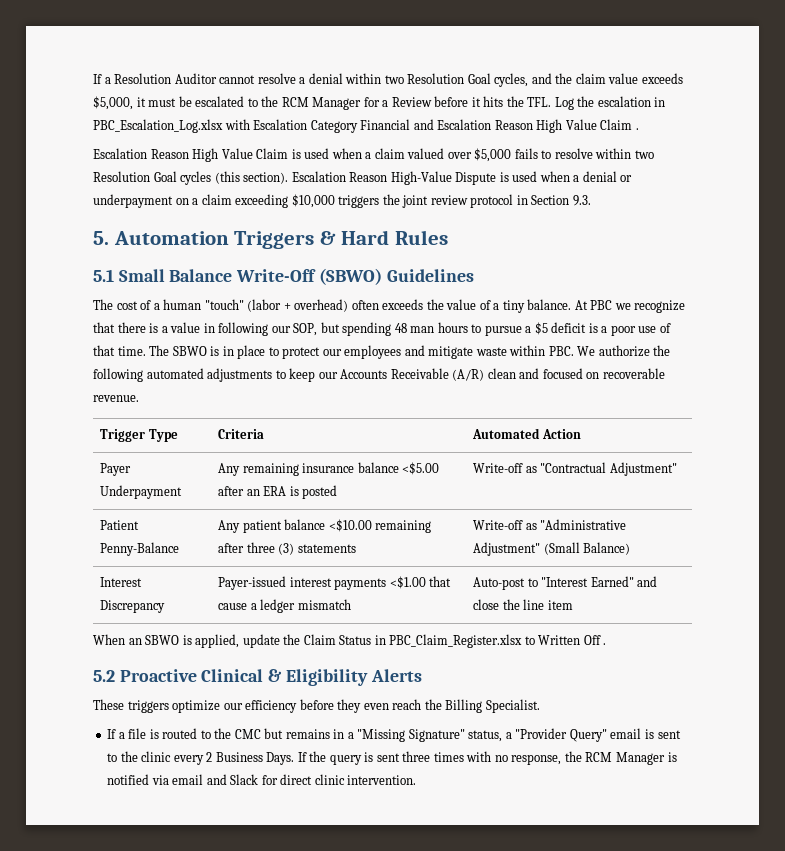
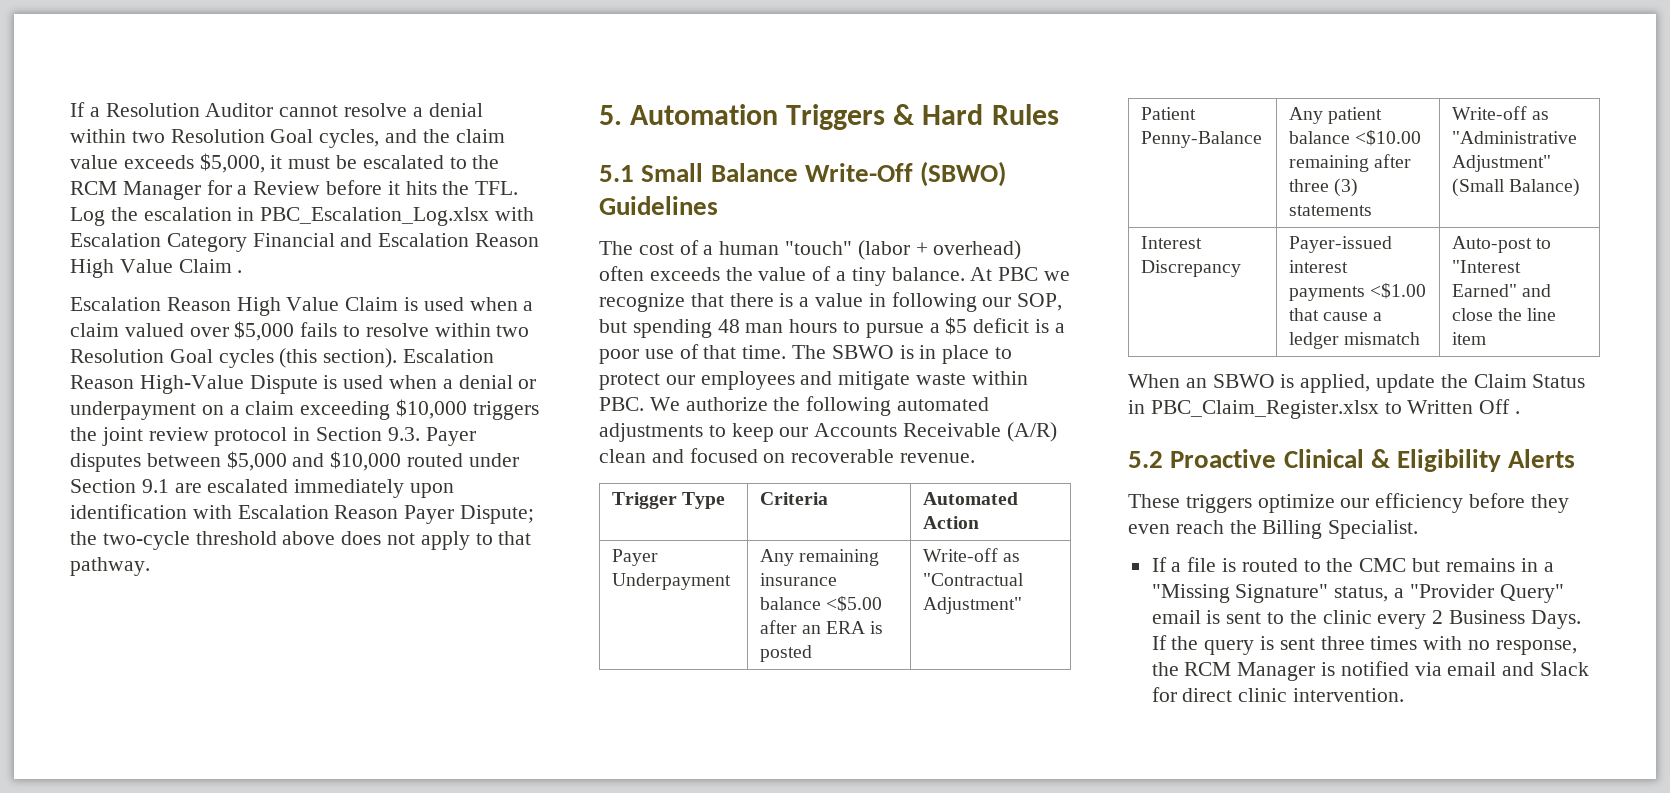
(591, 200) none -> [425,427,476,446] [70,451,519,472] [70,479,455,498] [70,504,535,524] [70,531,532,550] [70,557,150,576] Payer disputes between $5,000 and $10,000 routed under Section 9.1 are escalated immediately upon identification with Escalation Reason Payer Dispute; the two-cycle threshold above does not apply to that pathway.

